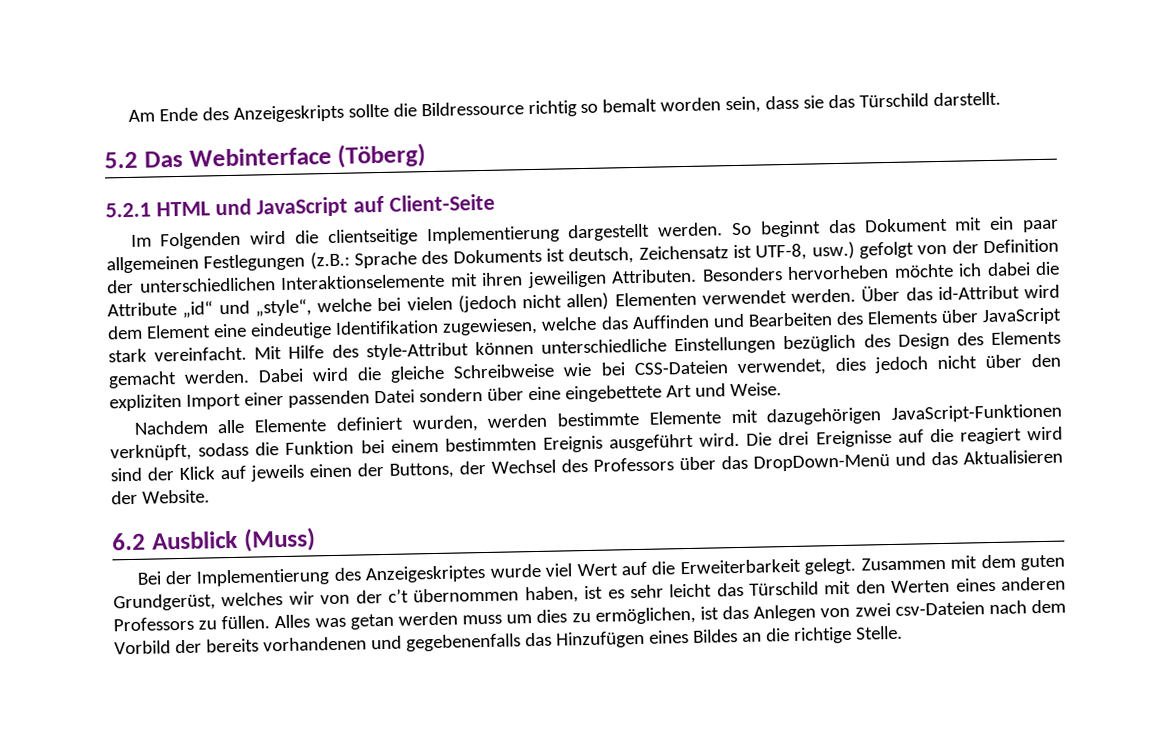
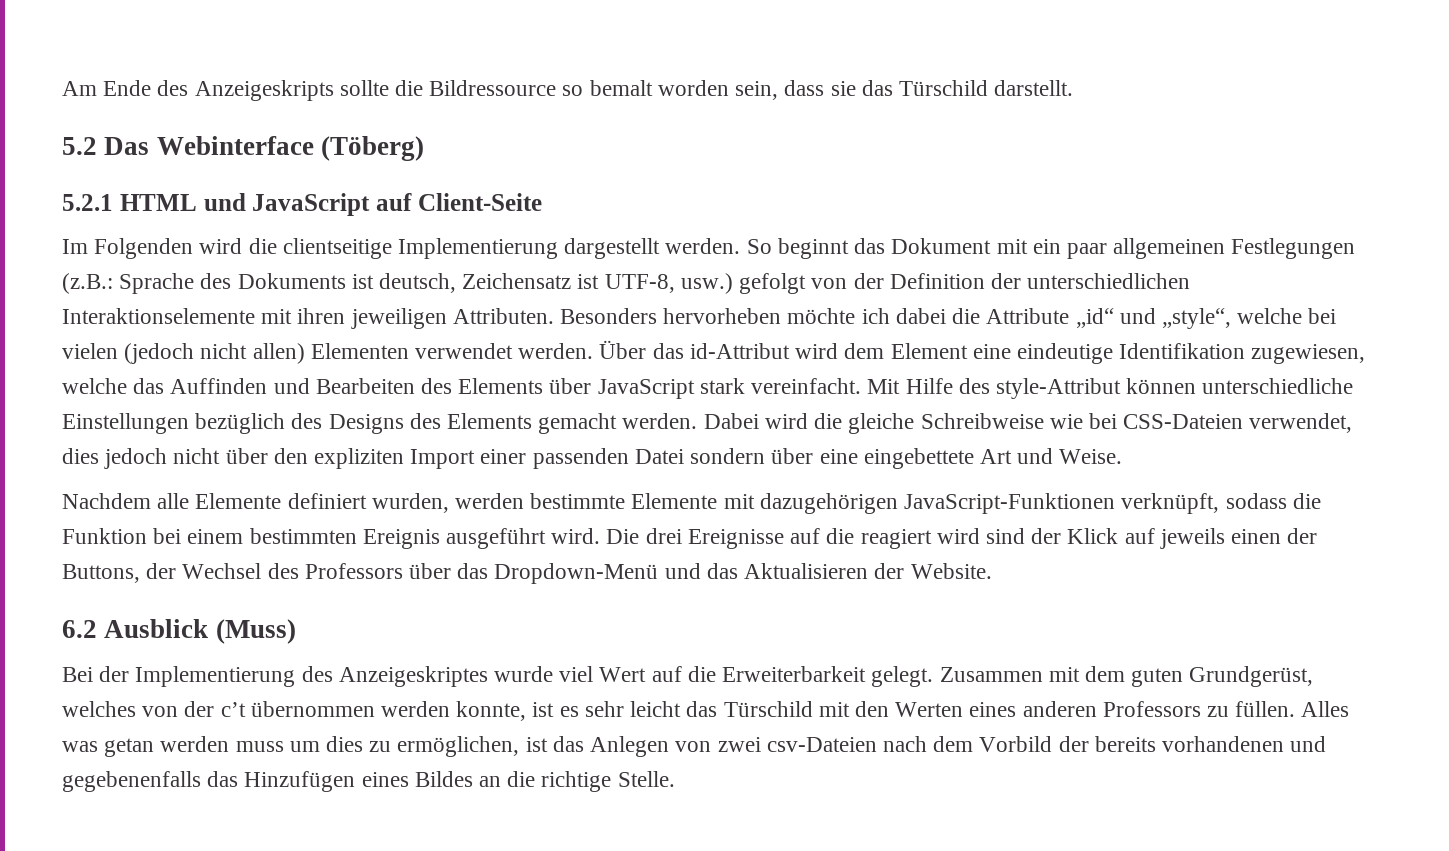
[527,100,577,118] richtig -> (557, 88) none
[897,332,950,350] Design -> [328,414,404,434] Designs
[753,454,890,472] DropDown-Menü -> [494,563,659,584] Dropdown-Menü
[288,591,315,605] wir -> (136, 709) none
[524,586,579,604] haben, -> [381,701,527,721] werden konnte,

